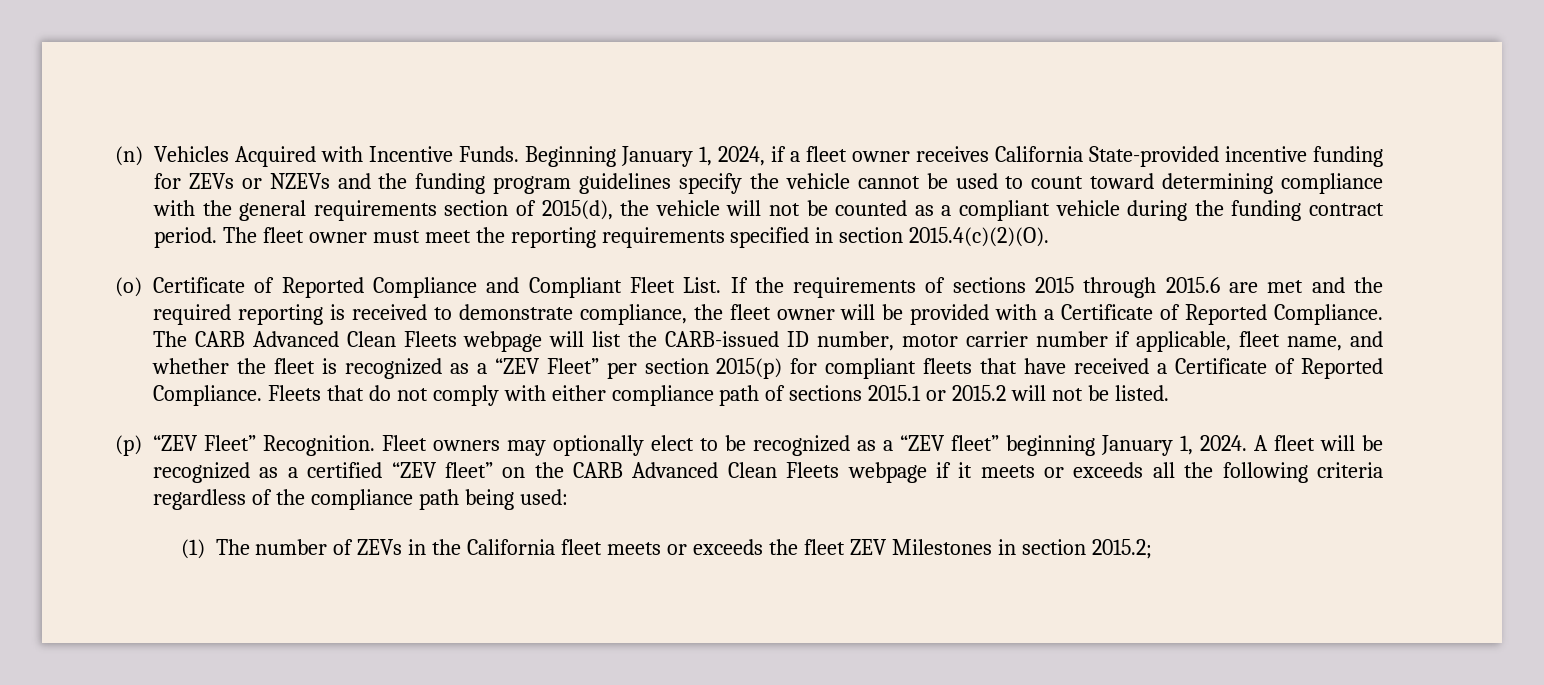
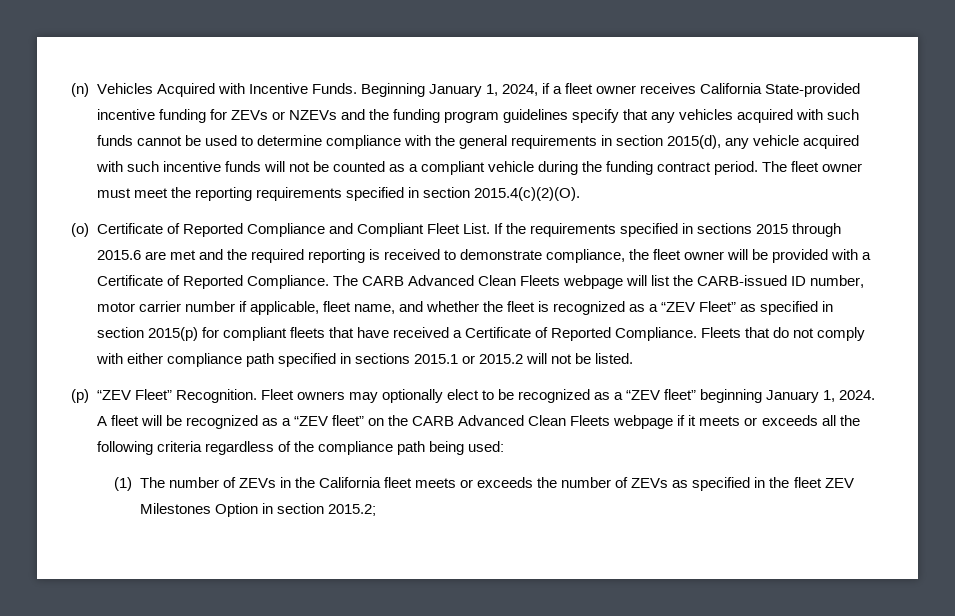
[749,173,850,189] the vehicle -> [623,109,860,123] [96,135,133,146] that any vehicles acquired with such funds
[1031,173,1274,194] count toward determining -> [256,135,322,146] determine
[444,200,720,220] section of 2015(d), the vehicle -> [601,135,860,149] [95,161,261,172] in section 2015(d), any vehicle acquired with such incentive funds
[925,277,946,293] of -> [620,223,694,237] specified in
[606,362,637,379] per -> [740,301,834,315] as specified in
[765,385,786,401] of -> [277,353,351,367] specified in
[307,462,383,478] certified -> (291, 422) none
(798, 547) none -> [561,477,790,491] number of ZEVs as specified in the
(992, 547) none -> [214,503,258,517] Option

